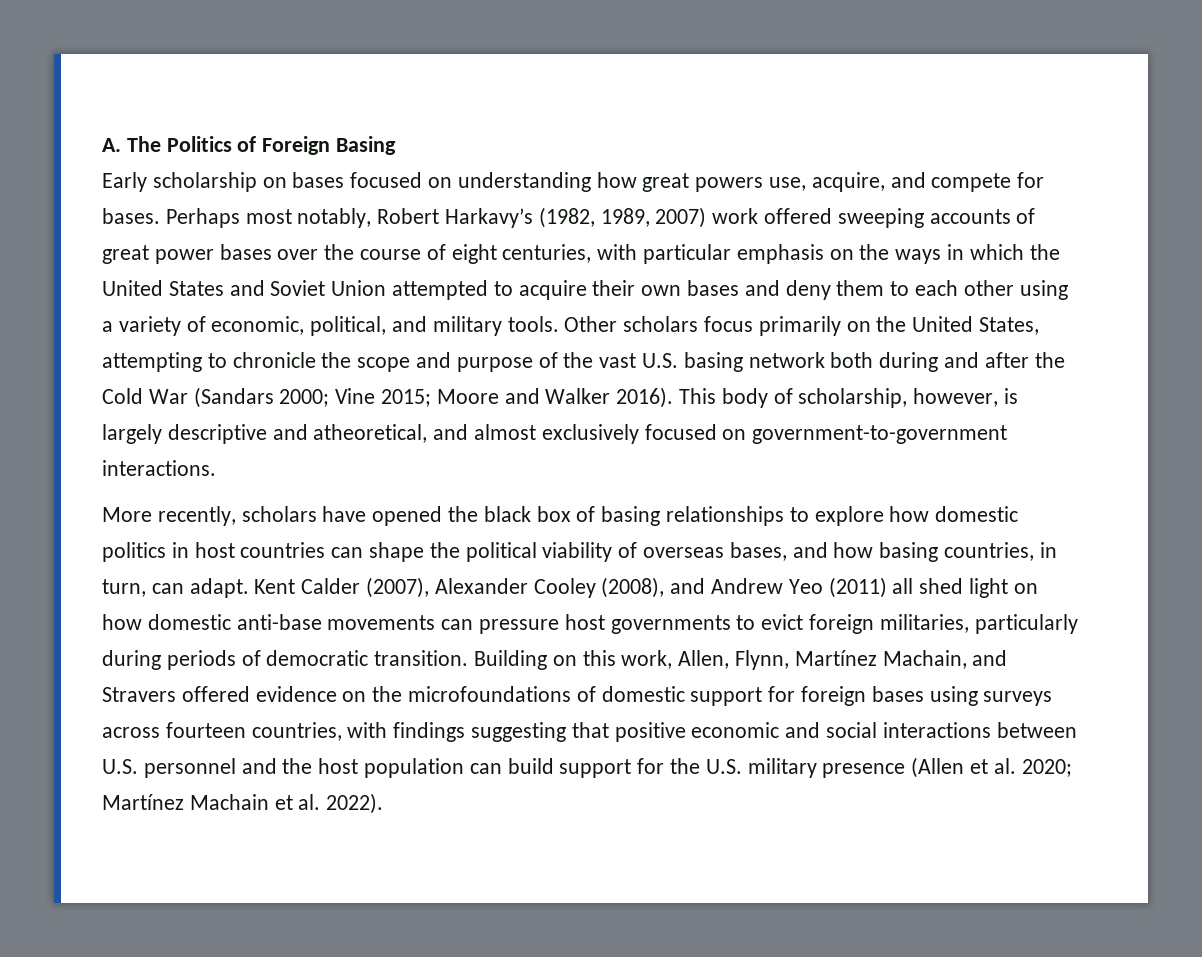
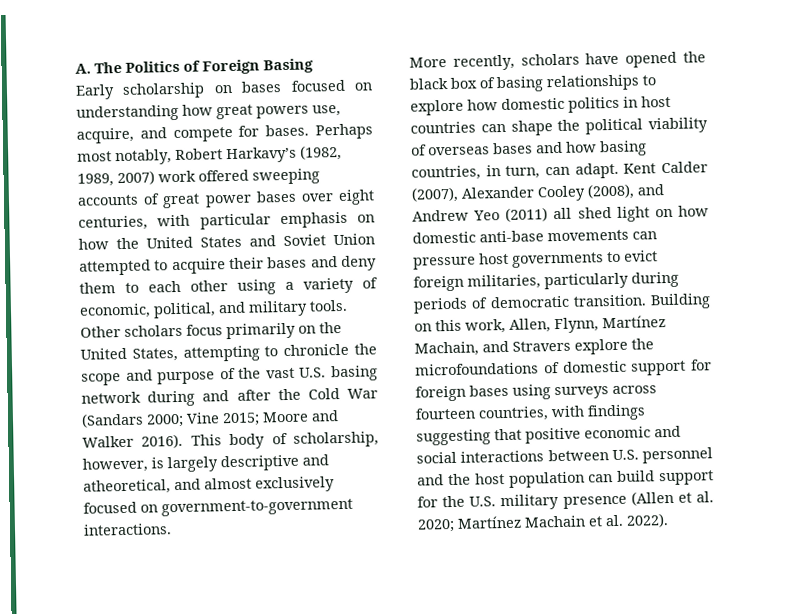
[324,244,446,260] the course of -> (334, 197) none
[859,244,1024,264] the ways in which -> [78,238,109,250] how
[641,285,682,296] own -> (264, 263) none
[830,352,874,368] both -> (141, 397) none
[729,542,787,561] bases, -> [493,142,533,155] bases
[181,686,367,702] offered evidence on -> [574,338,628,355] explore

